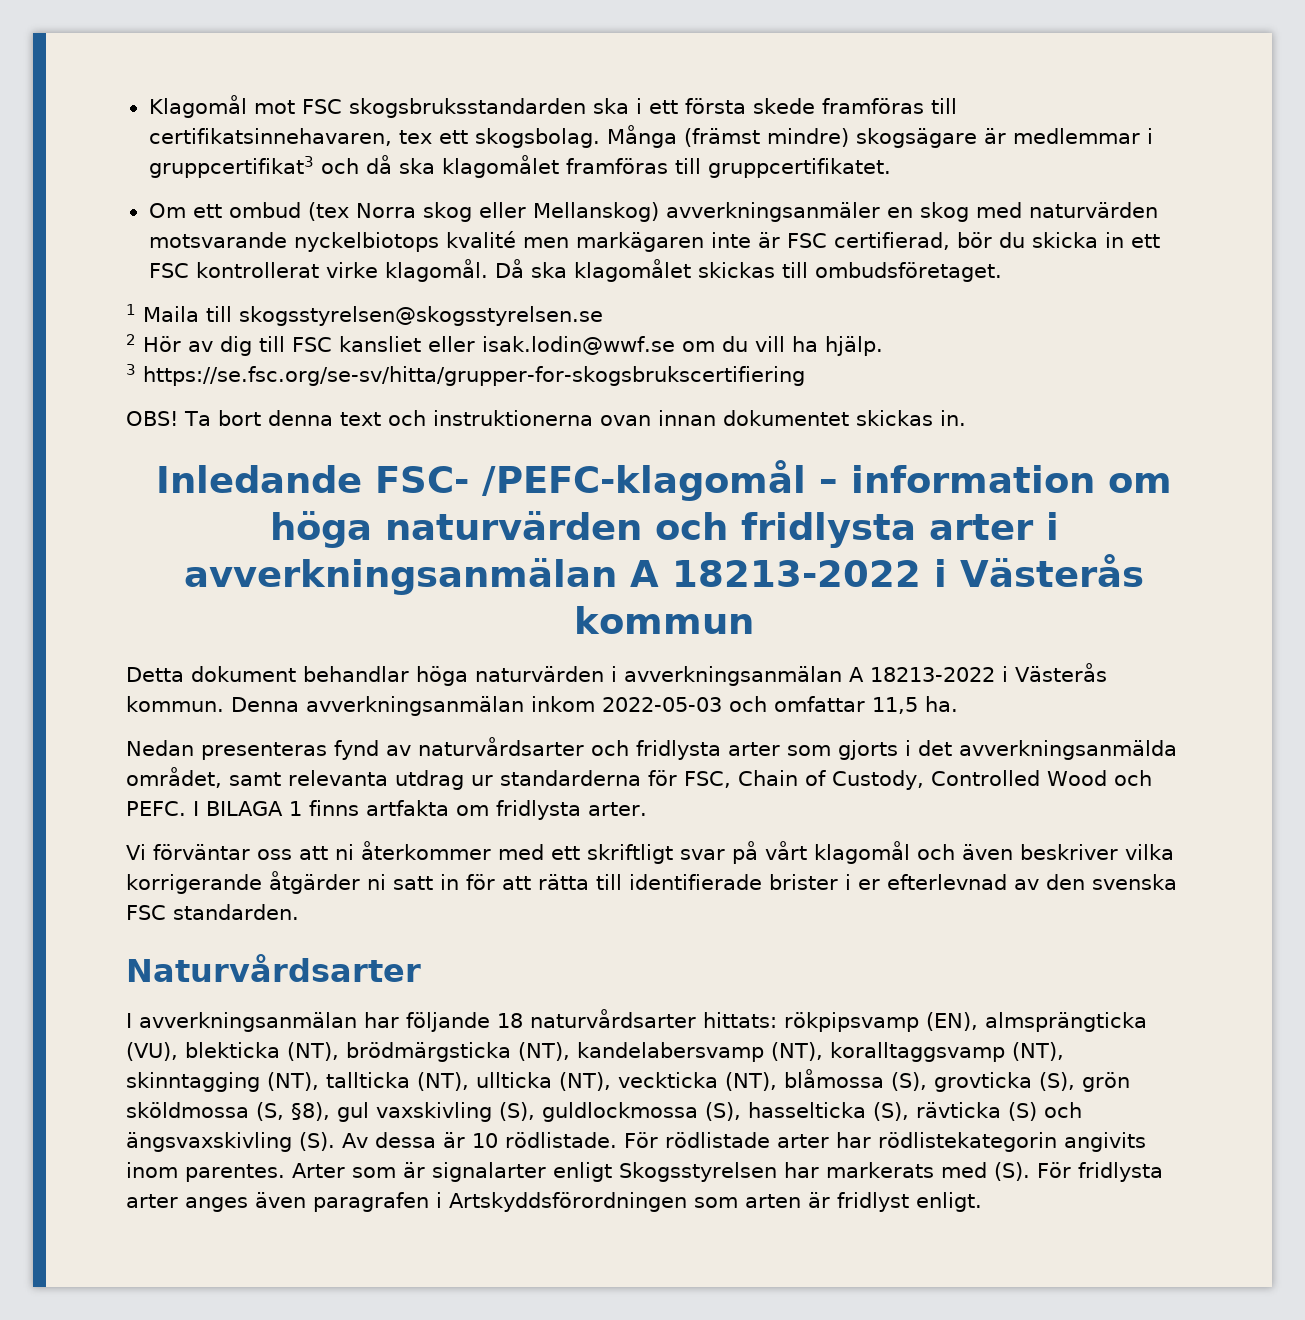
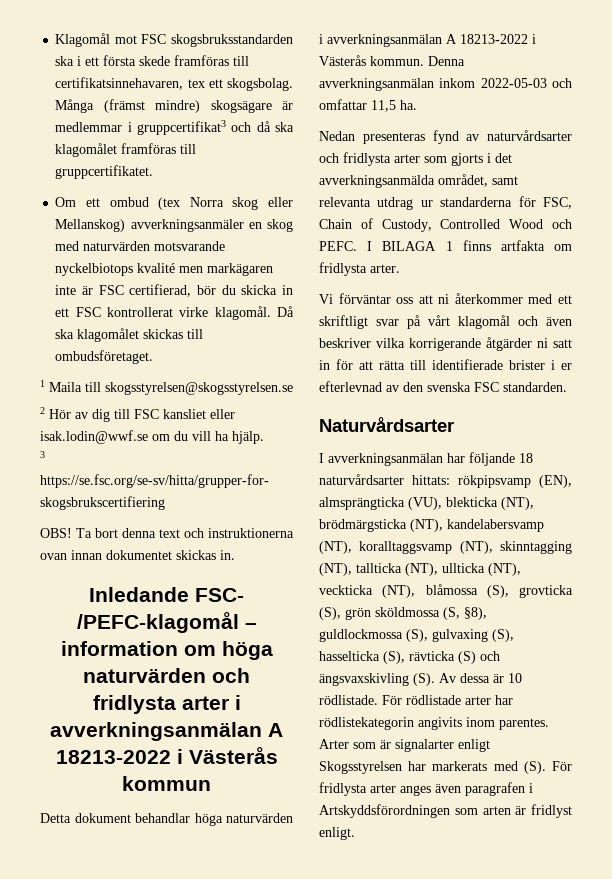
[336,1102,698,1122] gul vaxskivling (S), guldlockmossa -> [319,629,488,642] guldlockmossa (S), gulvaxing

